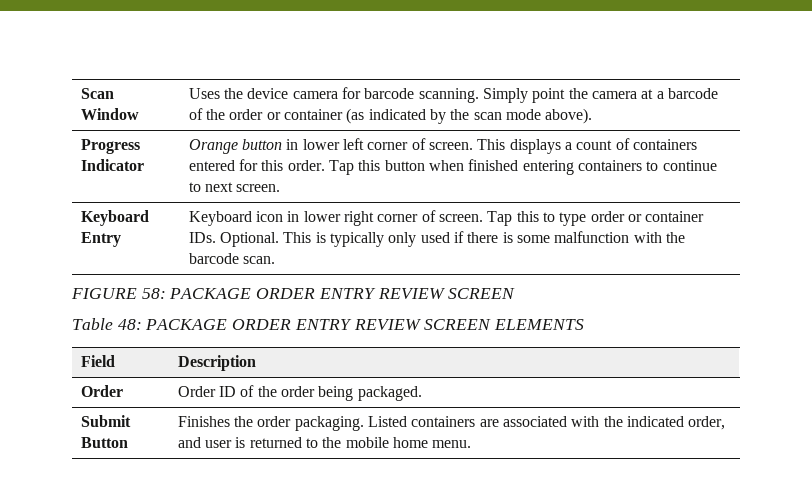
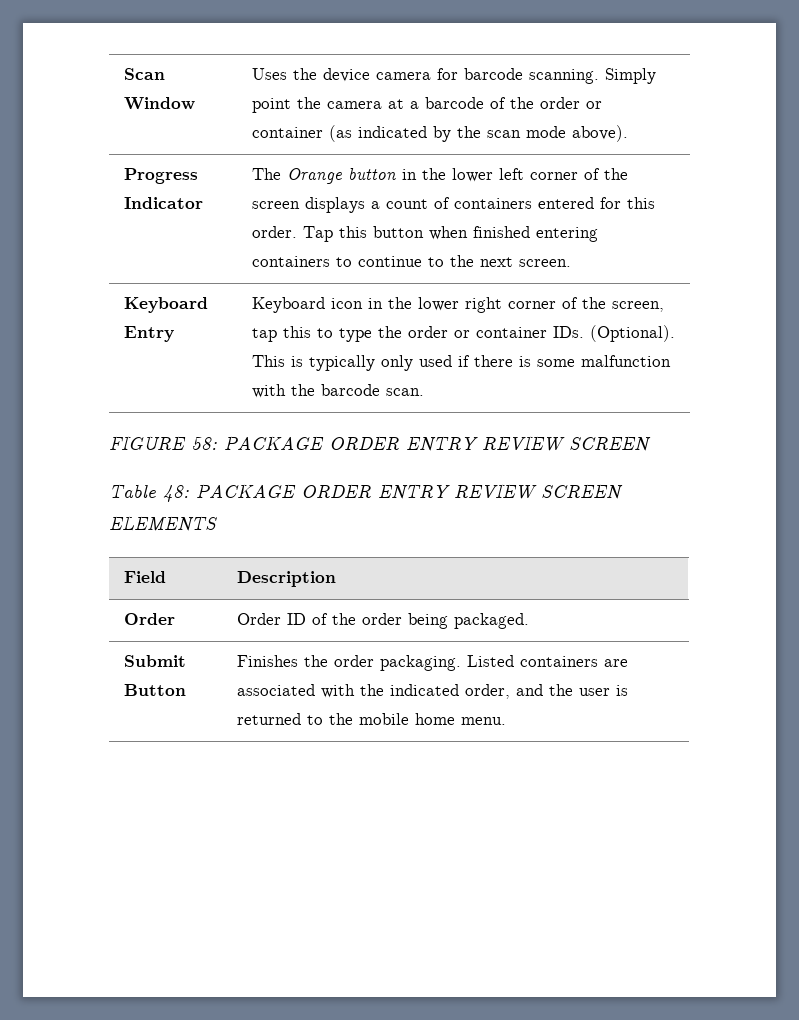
(144, 165) none -> [251,168,281,180] The
(299, 144) none -> [421,168,446,180] the
[428,139,506,150] screen. This -> [603,168,628,180] [251,201,300,209] the screen
(201, 187) none -> [449,255,474,267] the
(300, 216) none -> [387,297,412,309] the
[438,211,513,226] screen. Tap -> [581,297,664,312] [251,328,277,342] the screen, tap
(587, 219) none -> [377,326,402,338] the
[220,232,280,247] Optional. -> [589,325,675,342] (Optional).
(201, 442) none -> [548,684,573,696] the

